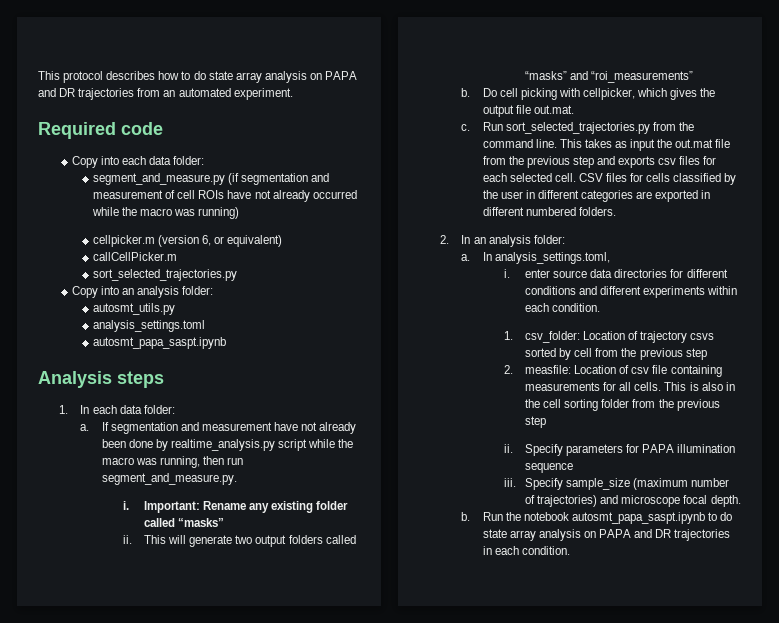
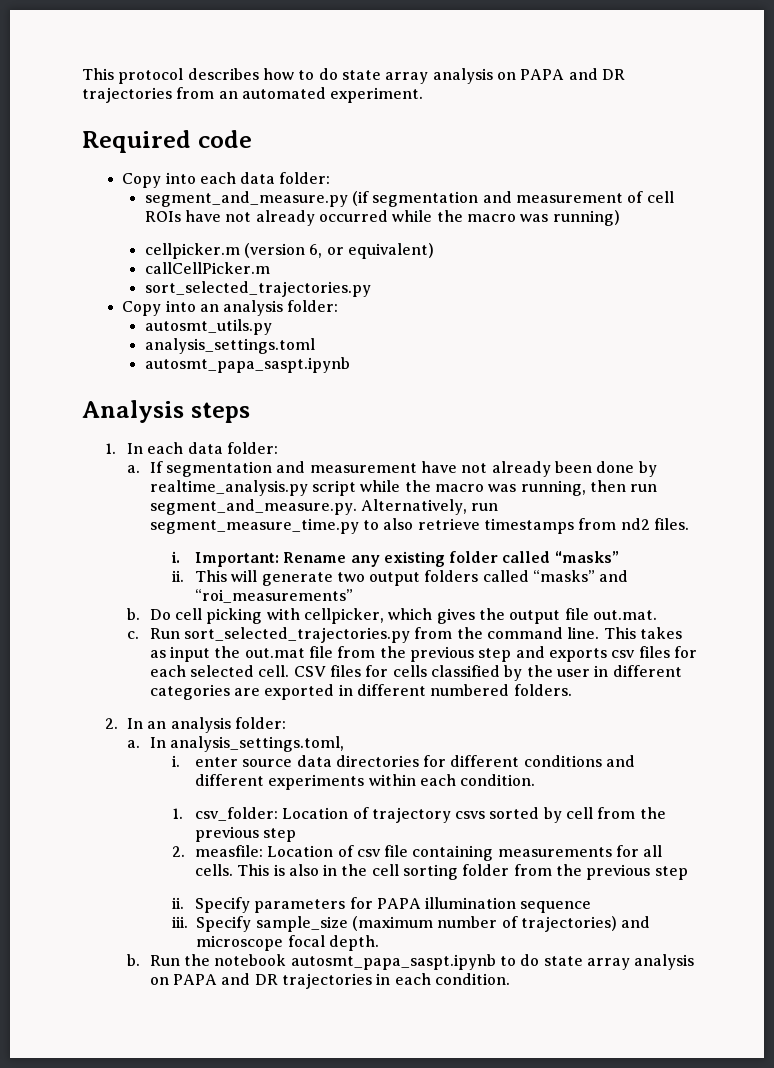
(237, 479) none -> [361,499,499,515] [149,518,689,534] Alternatively, run segment_measure_time.py to also retrieve timestamps from nd2 files.

